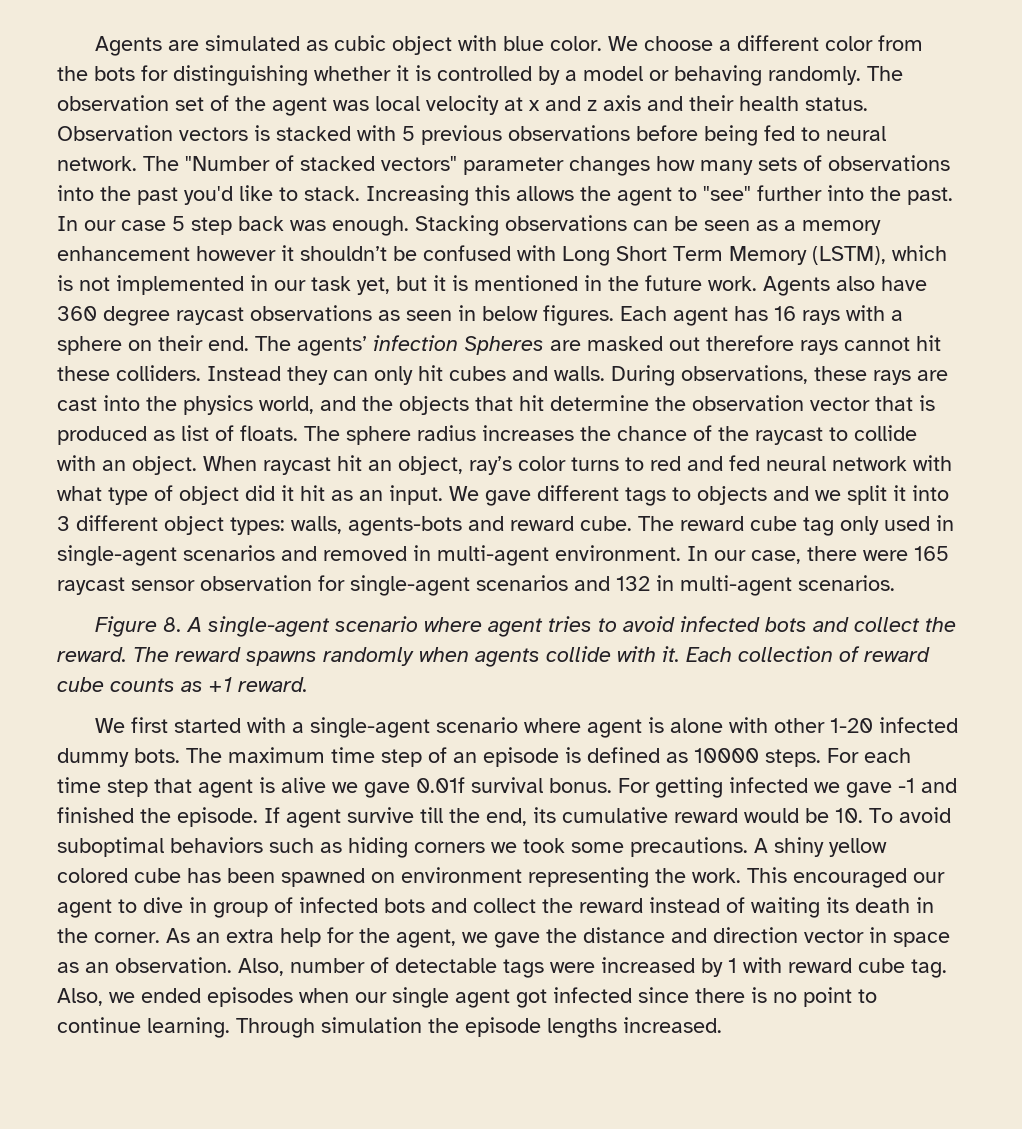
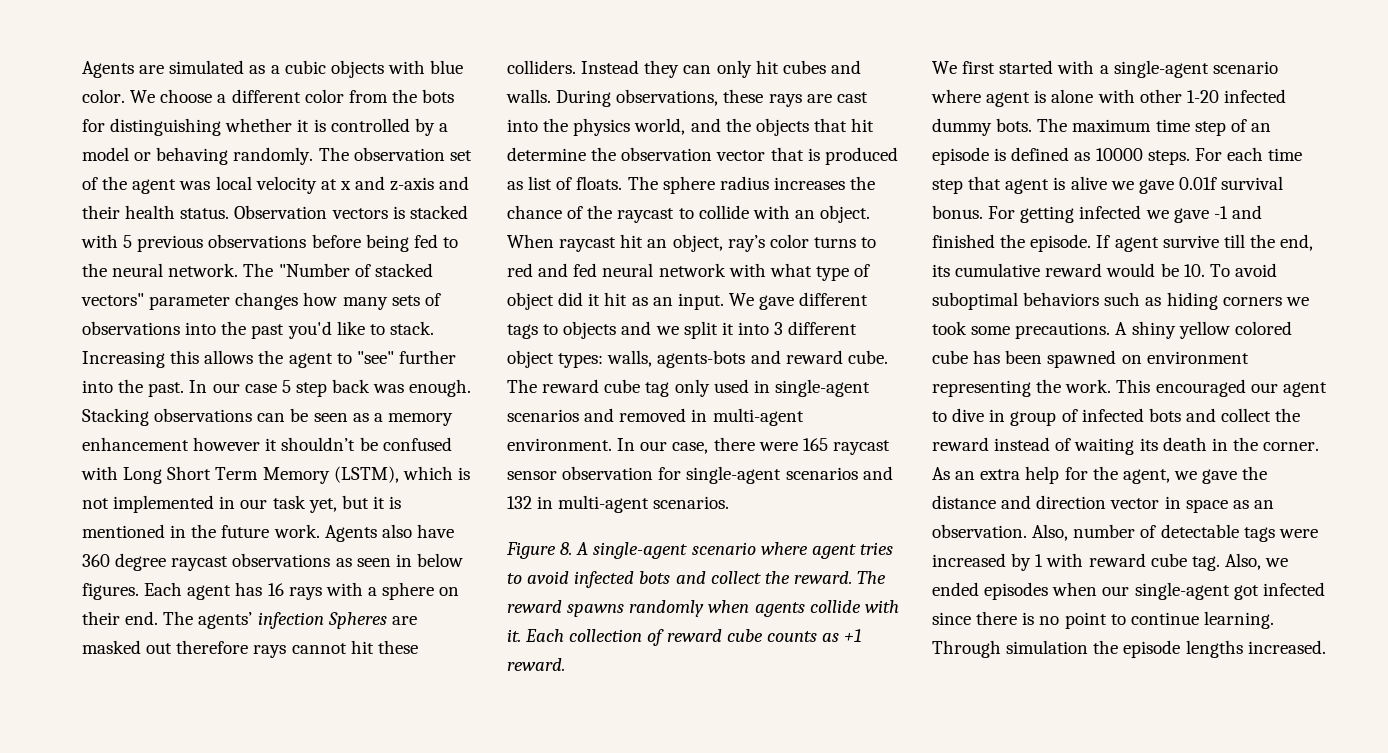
[333,35,452,55] cubic object -> [270,60,384,78] a cubic objects
[587,95,641,111] z axis -> [390,177,435,191] z-axis
(820, 134) none -> [82,263,107,277] the
[392,987,510,1008] single agent -> [1134,582,1230,600] single-agent

